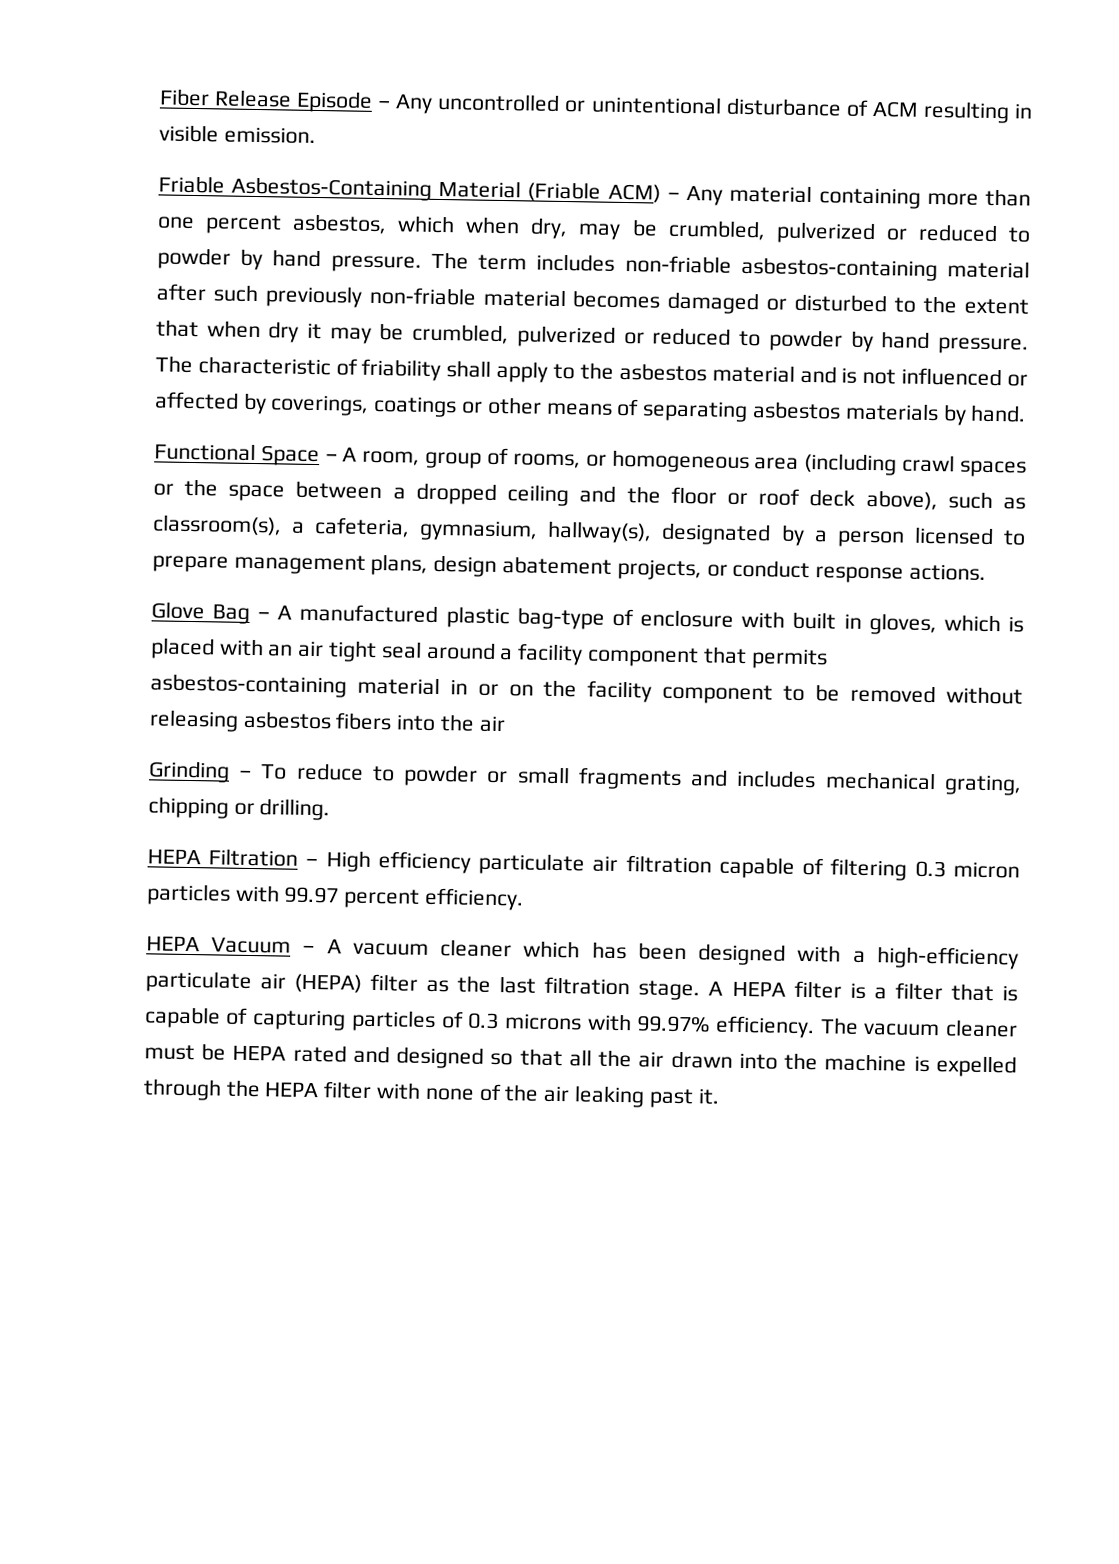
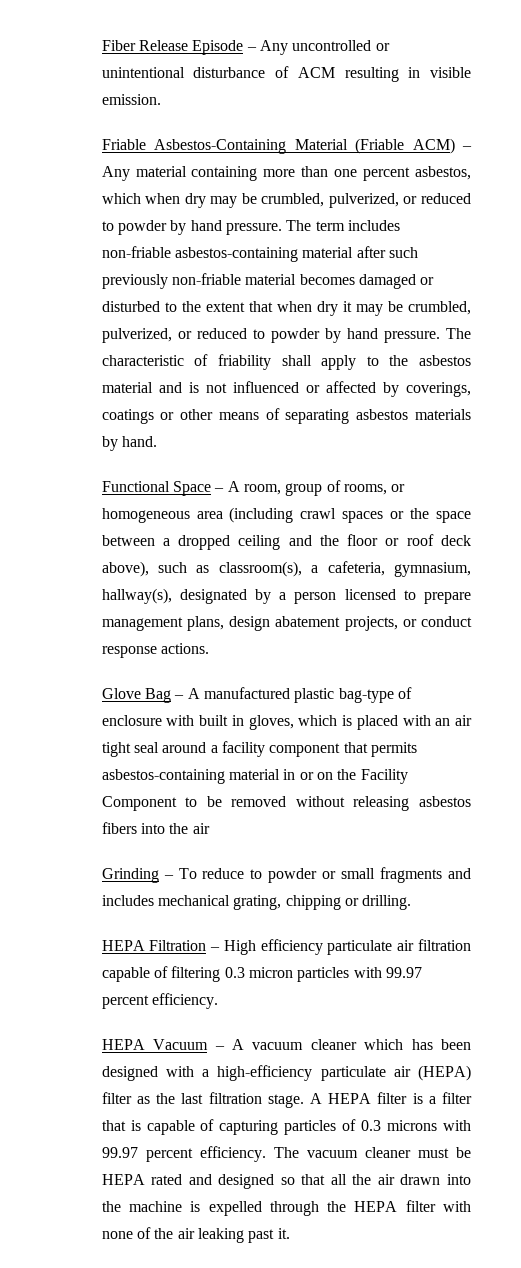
[530,217,876,245] dry, may be crumbled, pulverized -> [184,193,399,208] dry may be crumbled, pulverized,
[516,325,616,348] pulverized -> [101,328,172,343] pulverized,
[587,680,774,705] facility component -> [360,769,408,784] [101,796,177,811] Facility Component
[636,1015,711,1033] 99.97% -> [101,1147,193,1162] 99.97 percent

